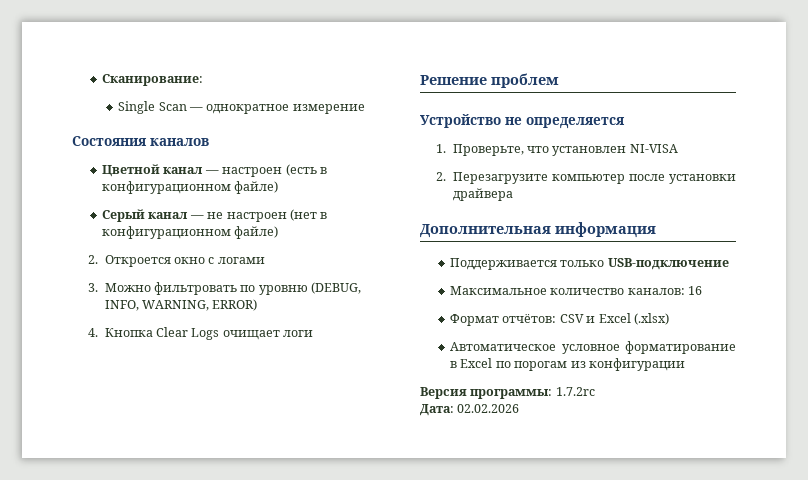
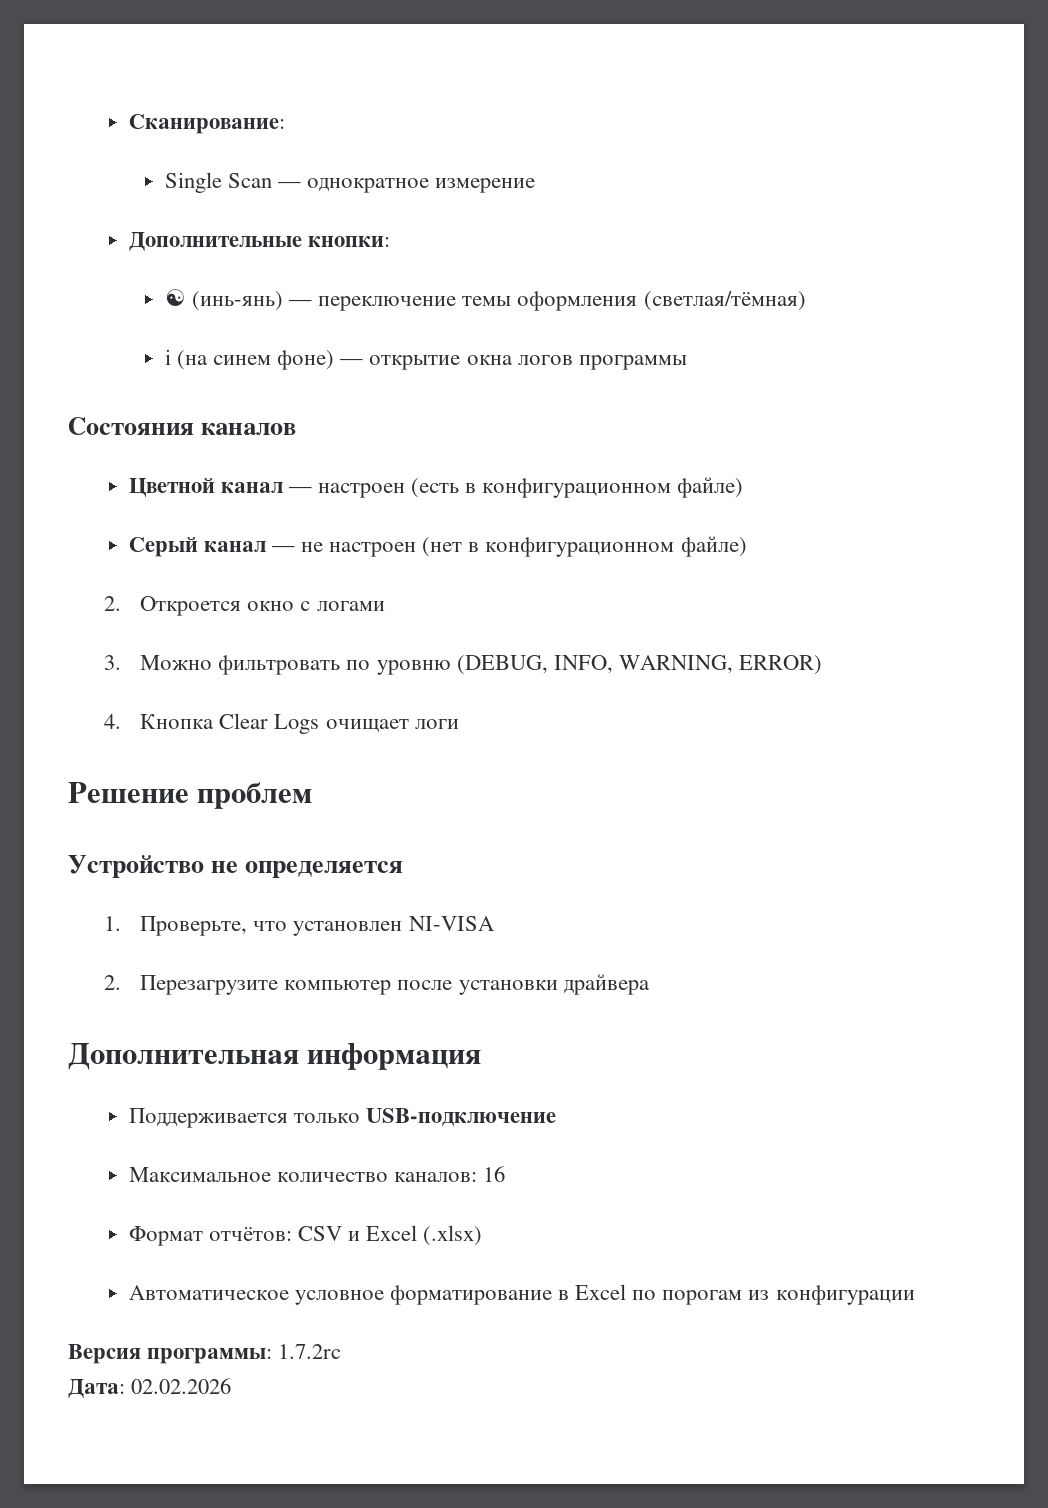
(365, 109) none -> [128,232,390,251] [165,289,806,311] [165,349,687,370] // Дополнительные кнопки: // ☯ (инь-янь) — переключение темы оформления (светлая/тёмная) // i (на синем фоне) — открытие окна логов программы

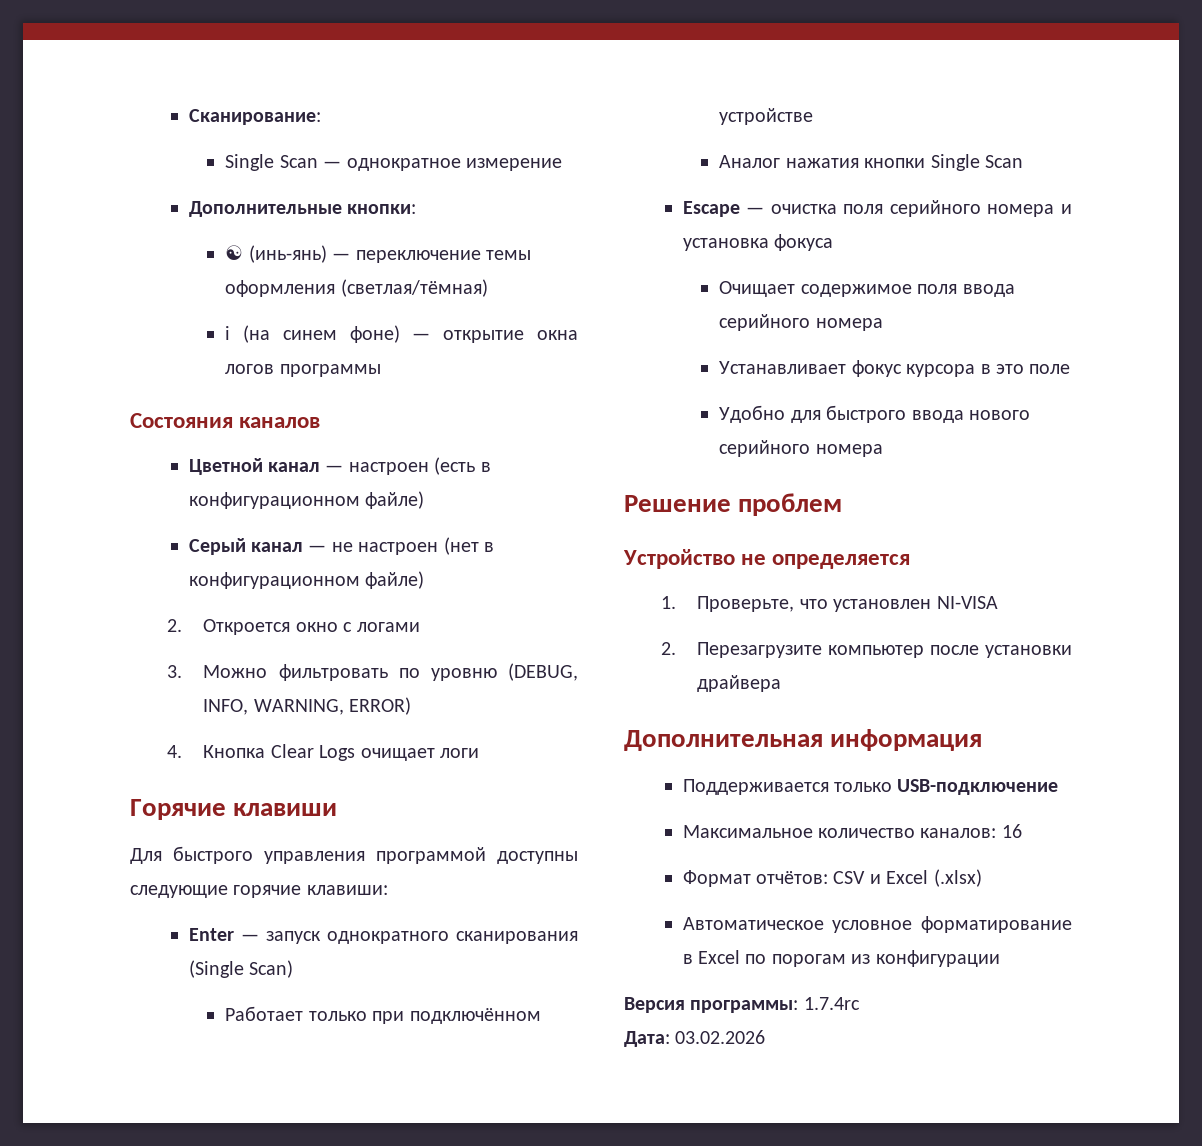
(459, 724) none -> [130,799,338,820] [130,846,578,864] [130,885,388,898] [188,928,578,944] [188,960,294,978] [225,1006,541,1024] [719,108,814,125] [719,154,1023,171] [682,200,1072,217] [682,234,834,251] [719,281,1015,297] [719,314,883,331] [719,360,1071,377] [719,405,1030,423] [719,440,883,457] // Горячие клавиши // Для быстрого управления программой доступны следующие горячие клавиши: // Enter — запуск однократного сканирования (Single Scan) // Работает только при подключённом устройстве // Аналог нажатия кнопки Single Scan // Escape — очистка поля серийного номера и установка фокуса // Очищает содержимое поля ввода серийного номера // Устанавливает фокус курсора в это поле // Удобно для быстрого ввода нового серийного номера
[278,1344,342,1359] 1.7.2rc -> [803,997,860,1010] 1.7.4rc
[131,1378,232,1394] 02.02.2026 -> [675,1030,766,1044] 03.02.2026

